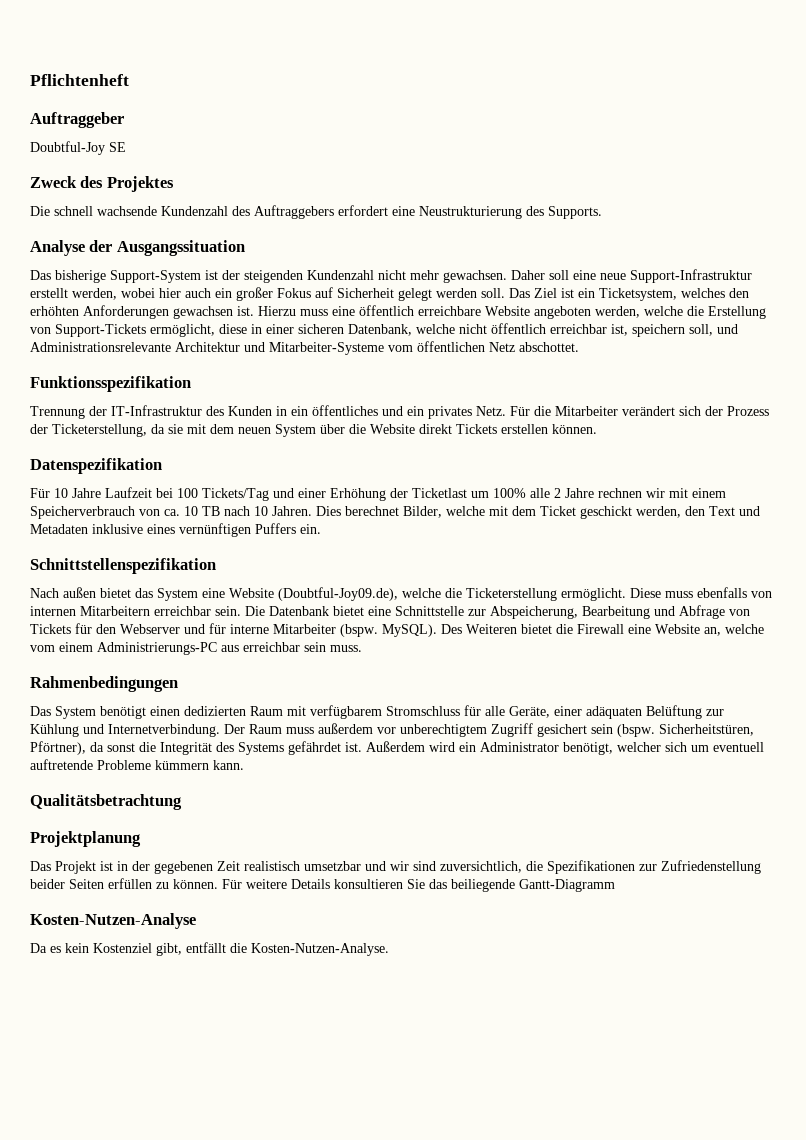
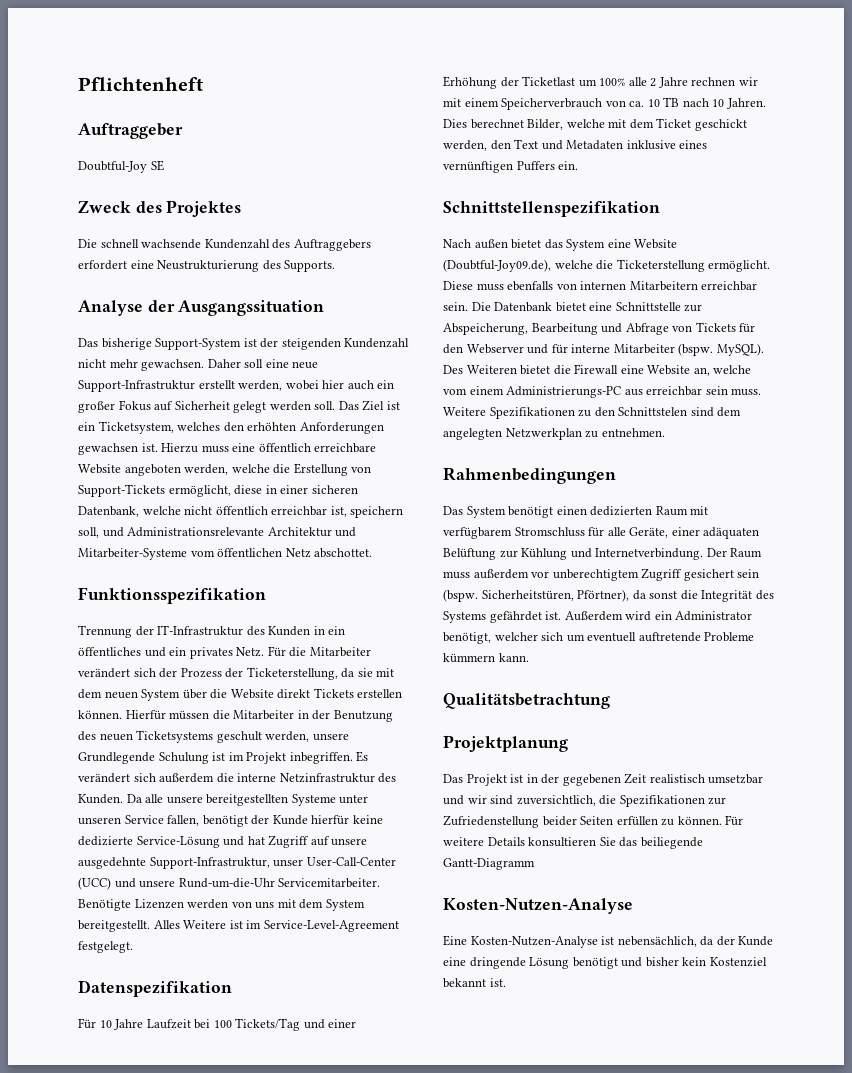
(597, 429) none -> [125,710,393,722] [78,730,349,743] [78,751,369,764] [78,773,397,783] [78,794,369,806] [78,815,383,827] [78,835,368,848] [78,857,396,869] [78,877,381,890] [78,899,365,911] [78,920,399,932] [78,941,133,953] Hierfür müssen die Mitarbeiter in der Benutzung des neuen Ticketsystems geschult werden, unsere Grundlegende Schulung ist im Projekt inbegriffen. Es verändert sich außerdem die interne Netzinfrastruktur des Kunden. Da alle unsere bereitgestellten Systeme unter unseren Service fallen, benötigt der Kunde hierfür keine dedizierte Service-Lösung und hat Zugriff auf unsere ausgedehnte Support-Infrastruktur, unser User-Call-Center (UCC) und unsere Rund-um-die-Uhr Servicemitarbeiter. Benötigte Lizenzen werden von uns mit dem System bereitgestellt. Alles Weitere ist im Service-Level-Agreement festgelegt.
(362, 648) none -> [443,407,742,419] [443,428,665,440] Weitere Spezifikationen zu den Schnittstelen sind dem angelegten Netzwerkplan zu entnehmen.
[30,942,389,956] Da es kein Kostenziel gibt, entfällt die Kosten-Nutzen-Analyse. -> [443,935,774,948] [443,957,767,969] [443,978,506,988] Eine Kosten-Nutzen-Analyse ist nebensächlich, da der Kunde eine dringende Lösung benötigt und bisher kein Kostenziel bekannt ist.

